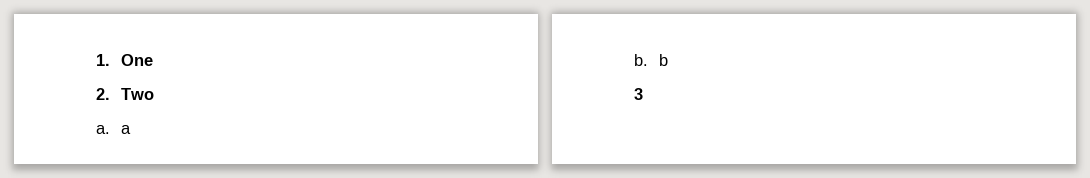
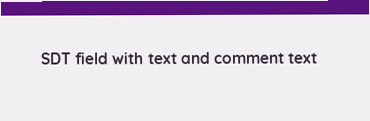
[96,54,154,66] [96,88,155,100] [96,125,132,134] [634,54,669,66] [634,88,643,100] 1. One // 2. Two // a. a // b. b // 3 -> [40,51,319,65] SDT field with text and comment text

